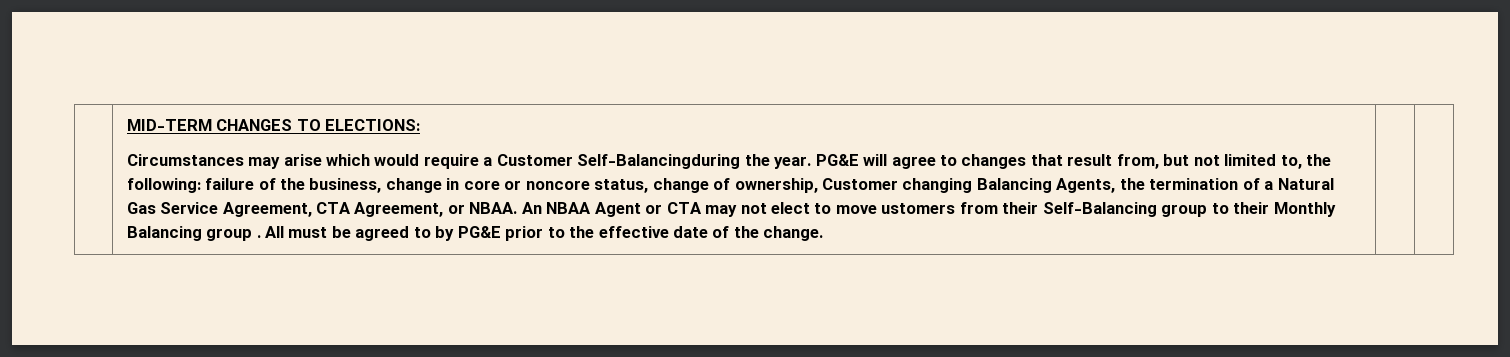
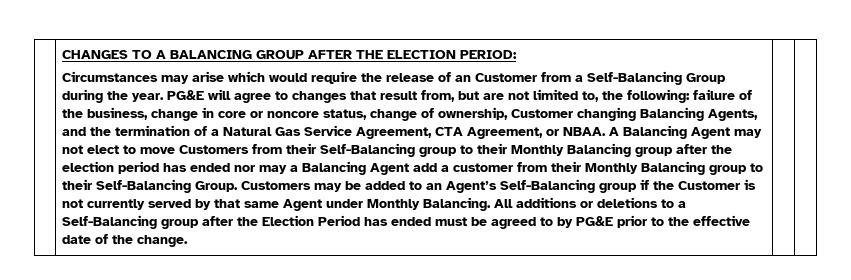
[126,119,212,131] | MID-TERM -> (62, 54) |
[325,119,421,131] ELECTIONS: -> [156,50,518,59] A BALANCING GROUP AFTER THE ELECTION PERIOD:
[483,154,741,169] a Customer Self-Balancingduring -> [361,71,727,85] [62,89,104,103] the release of an Customer from a Self-Balancing Group during
(1190, 160) none -> [483,93,505,100] are
(1116, 185) none -> [62,127,87,136] and
[521,202,702,217] An NBAA Agent or CTA -> [609,125,731,139] A Balancing Agent
[881,203,956,214] ustomers -> [179,145,250,154] Customers
[256,226,285,238] . All -> [676,144,733,154] [62,161,764,175] [62,179,757,193] [62,197,687,211] [62,215,432,229] after the election period has ended nor may a Balancing Agent add a customer from their Monthly Balancing group to their Self-Balancing Group. Customers may be added to an Agent’s Self-Balancing group if the Customer is not currently served by that same Agent under Monthly Balancing. All additions or deletions to a Self-Balancing group after the Election Period has ended

